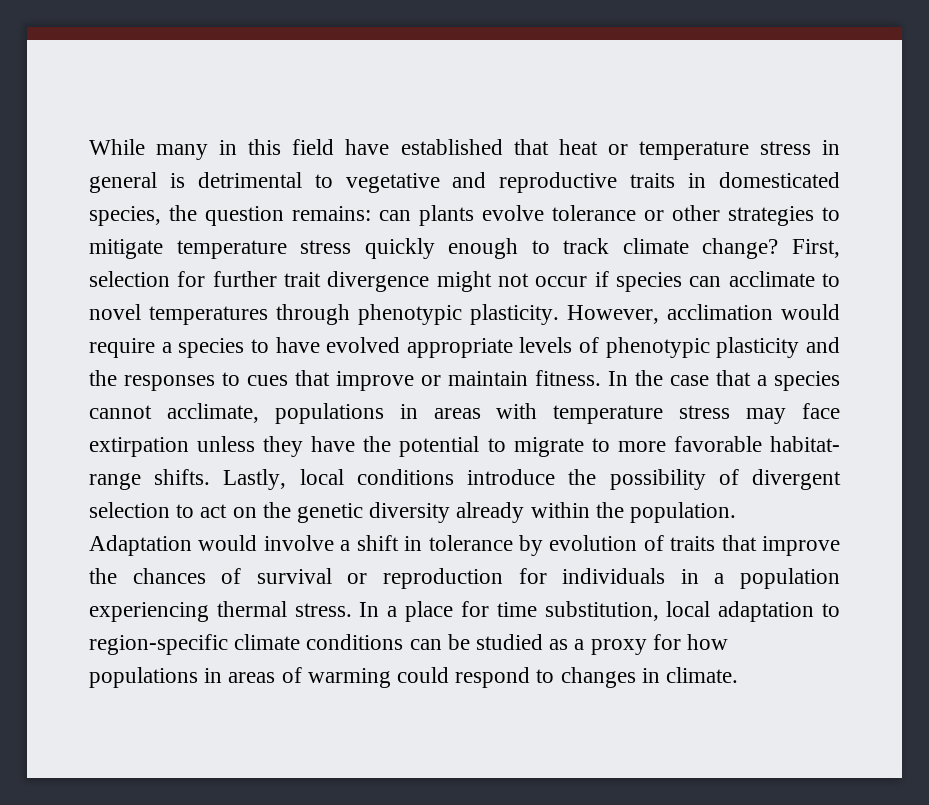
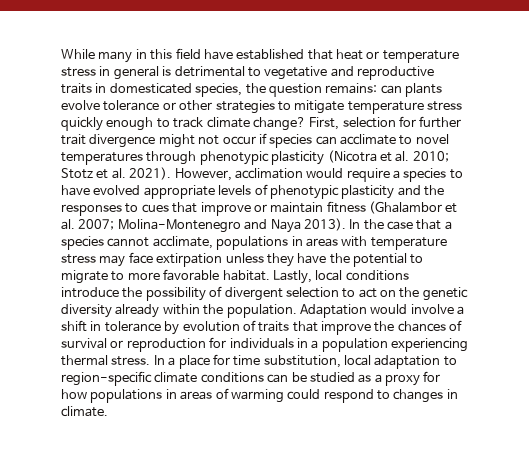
[470,304,559,325] plasticity. -> [271,150,449,165] [61,167,172,180] plasticity (Nicotra et al. 2010; Stotz et al. 2021).
[535,370,601,386] fitness. -> [326,201,458,214] [61,218,346,233] fitness (Ghalambor et al. 2007; Molina-Montenegro and Naya 2013).
[769,436,840,452] [89,469,211,490] habitat- range shifts. -> [222,270,270,281] habitat.

